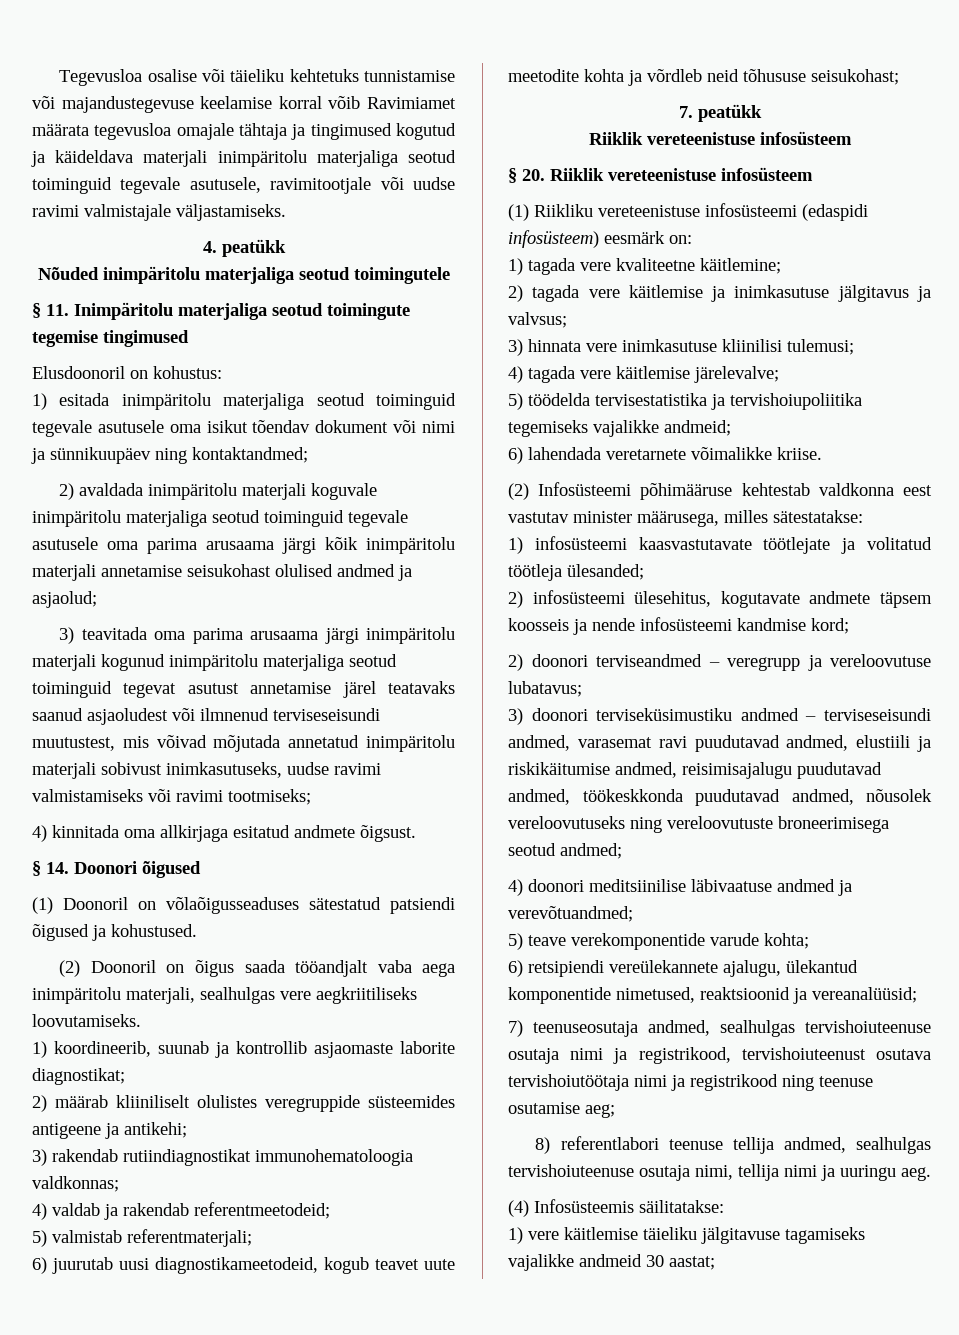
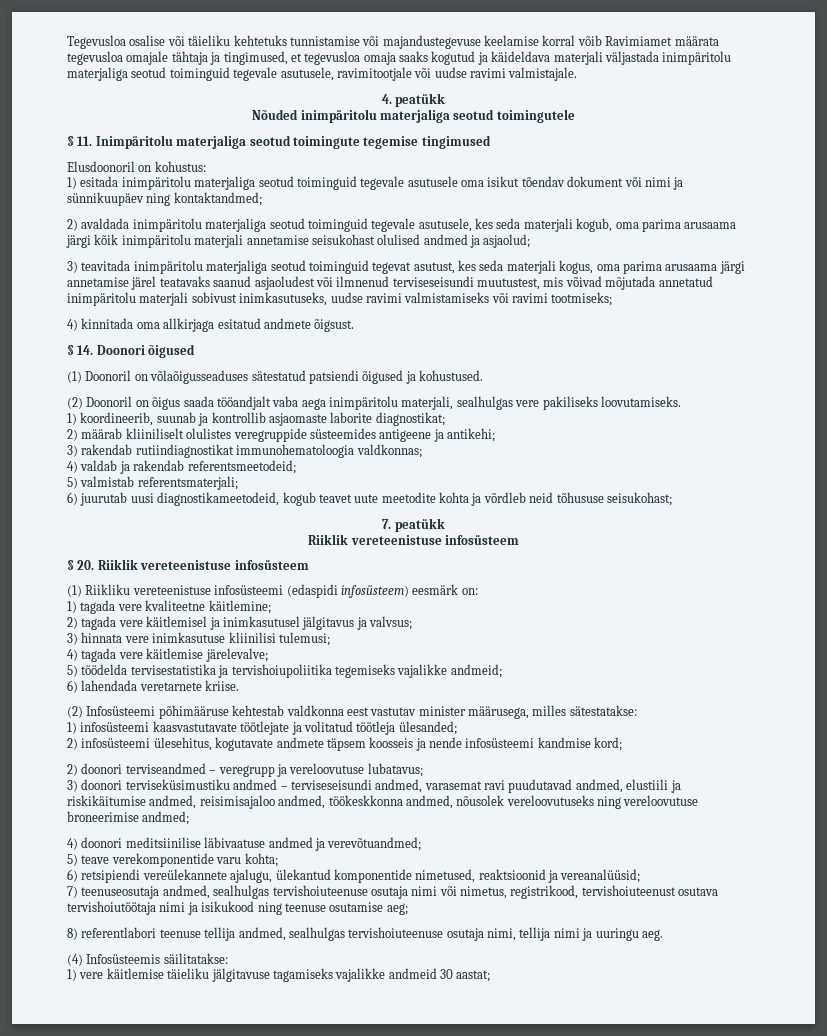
[310,123,392,140] tingimused -> [223,51,428,65] tingimused, et tegevusloa omaja saaks
(208, 158) none -> [604,51,659,65] väljastada
[84,204,286,221] valmistajale väljastamiseks. -> [508,67,578,81] valmistajale.
[242,483,378,500] [32,510,408,527] [32,537,98,550] materjali koguvale inimpäritolu materjaliga seotud toiminguid tegevale asutusele -> [205,218,613,232] materjaliga seotud toiminguid tegevale asutusele, kes seda materjali kogub,
[154,627,455,644] [32,654,165,671] oma parima arusaama järgi inimpäritolu materjali kogunud -> (131, 265) none
[187,683,239,694] asutust -> [413,260,745,274] asutust, kes seda materjali kogus, oma parima arusaama järgi
[316,987,417,1004] aegkriitiliseks -> [542,396,598,410] pakiliseks
[194,1202,330,1219] referentmeetodeid; -> [187,460,296,474] referentsmeetodeid;
[127,1229,252,1247] referentmaterjali; -> [137,476,238,490] referentsmaterjali;
[628,285,830,302] käitlemise ja inimkasutuse -> [146,616,300,630] käitlemisel ja inimkasutusel
[691,447,772,460] võimalikke -> (202, 686) none
[682,762,882,779] [508,789,780,806] reisimisajalugu puudutavad andmed, töökeskkonda puudutavad -> [199,795,403,809] reisimisajaloo andmed, töökeskkonna
[667,816,889,833] [508,843,556,856] vereloovutuste broneerimisega seotud -> [623,795,699,806] [67,811,139,822] vereloovutuse broneerimise
[710,933,759,946] varude -> [216,857,242,864] varu
[613,1048,628,1064] ja -> [439,886,507,899] või nimetus,
[690,1074,778,1091] registrikood -> [201,901,255,912] isikukood

